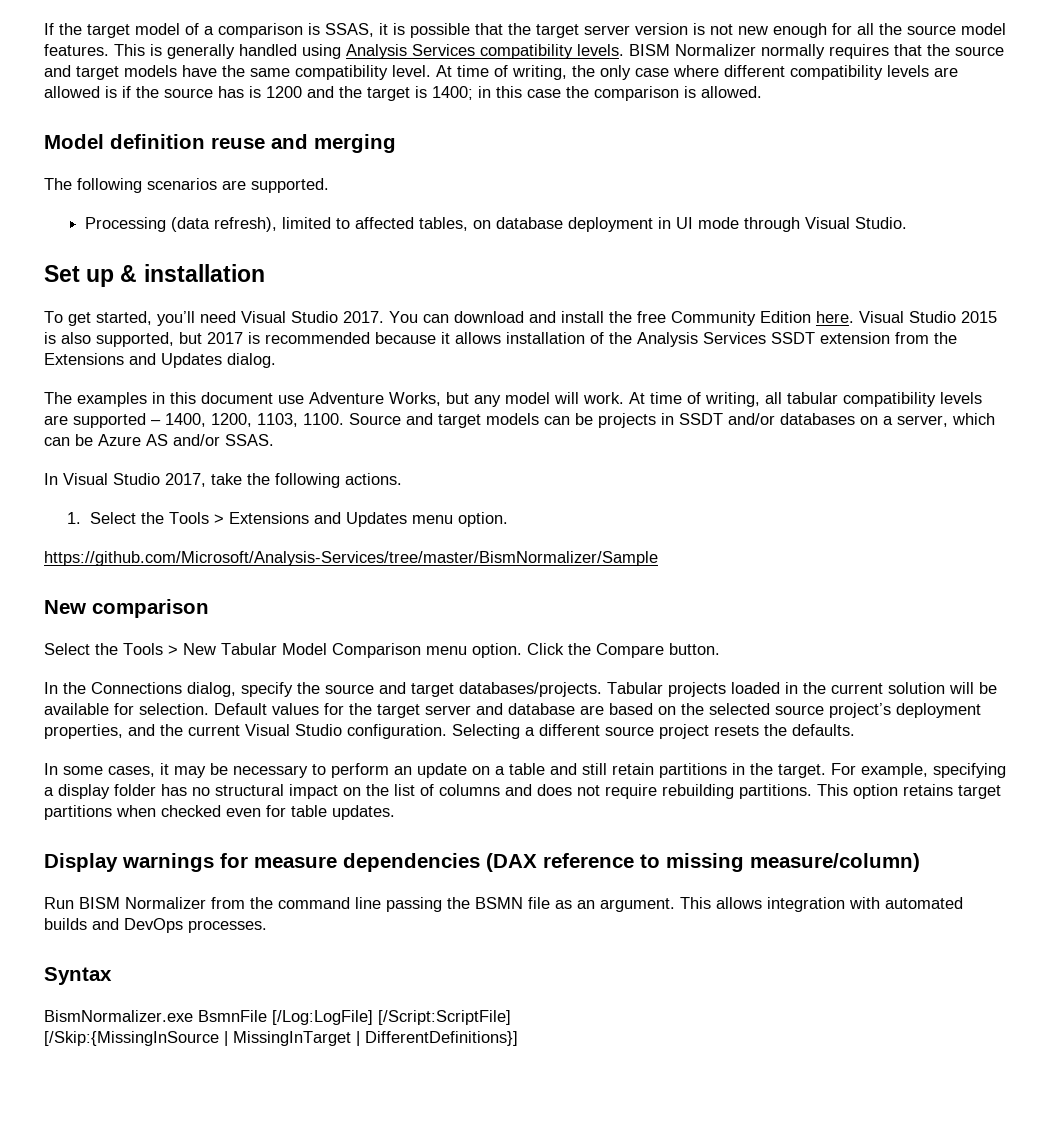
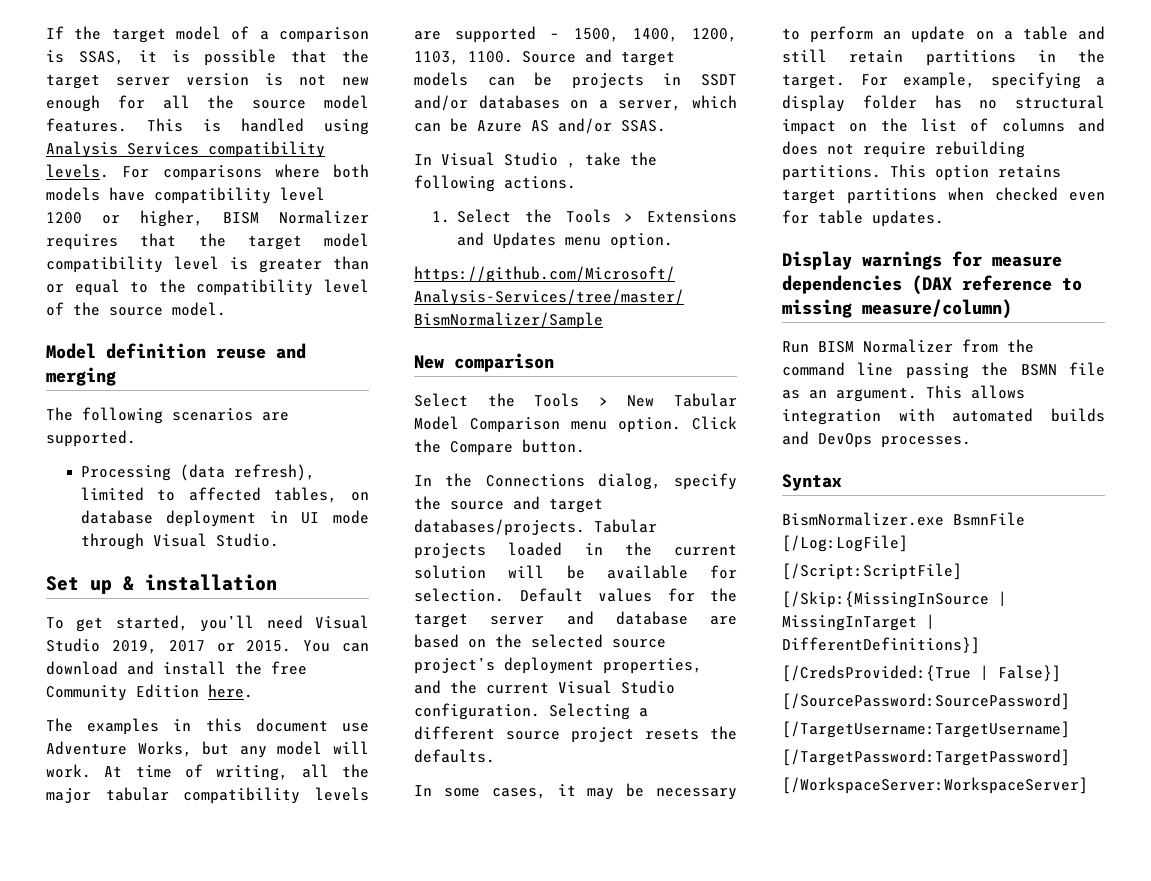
[167,44,235,59] generally -> (221, 125) none
[629,44,825,59] BISM Normalizer normally -> [122,164,369,181] [46,187,325,204] [46,210,369,227] For comparisons where both models have compatibility level 1200 or higher, BISM Normalizer
[955,46,1004,56] [44,65,958,80] [44,86,762,101] source and target models have the same compatibility level. At time of writing, the only case where different compatibility levels are allowed is if the source has is 1200 and the target is 1400; in this case the comparison is allowed. -> [247,233,369,250] [46,256,369,273] [46,279,369,296] [46,302,226,316] target model compatibility level is greater than or equal to the compatibility level of the source model.
[343,311,384,323] 2017. -> [111,640,292,654] 2019, 2017 or 2015.
[859,311,997,323] [44,332,957,347] [44,353,276,368] Visual Studio 2015 is also supported, but 2017 is recommended because it allows installation of the Analysis Services SSDT extension from the Extensions and Updates dialog. -> (253, 691) none
(782, 398) none -> [342,764,369,778] [46,788,91,803] the major
(161, 422) none -> [573,28,619,42] 1500,
[165,473,206,487] 2017, -> [567,162,576,168] ,
(373, 1017) none -> (908, 543) //
(518, 1038) none -> [782,665,1061,682] [782,693,1070,710] [782,721,1070,738] [782,749,1070,766] [782,777,1088,794] // [/CredsProvided:{True | False}] // [/SourcePassword:SourcePassword] // [/TargetUsername:TargetUsername] // [/TargetPassword:TargetPassword] // [/WorkspaceServer:WorkspaceServer]

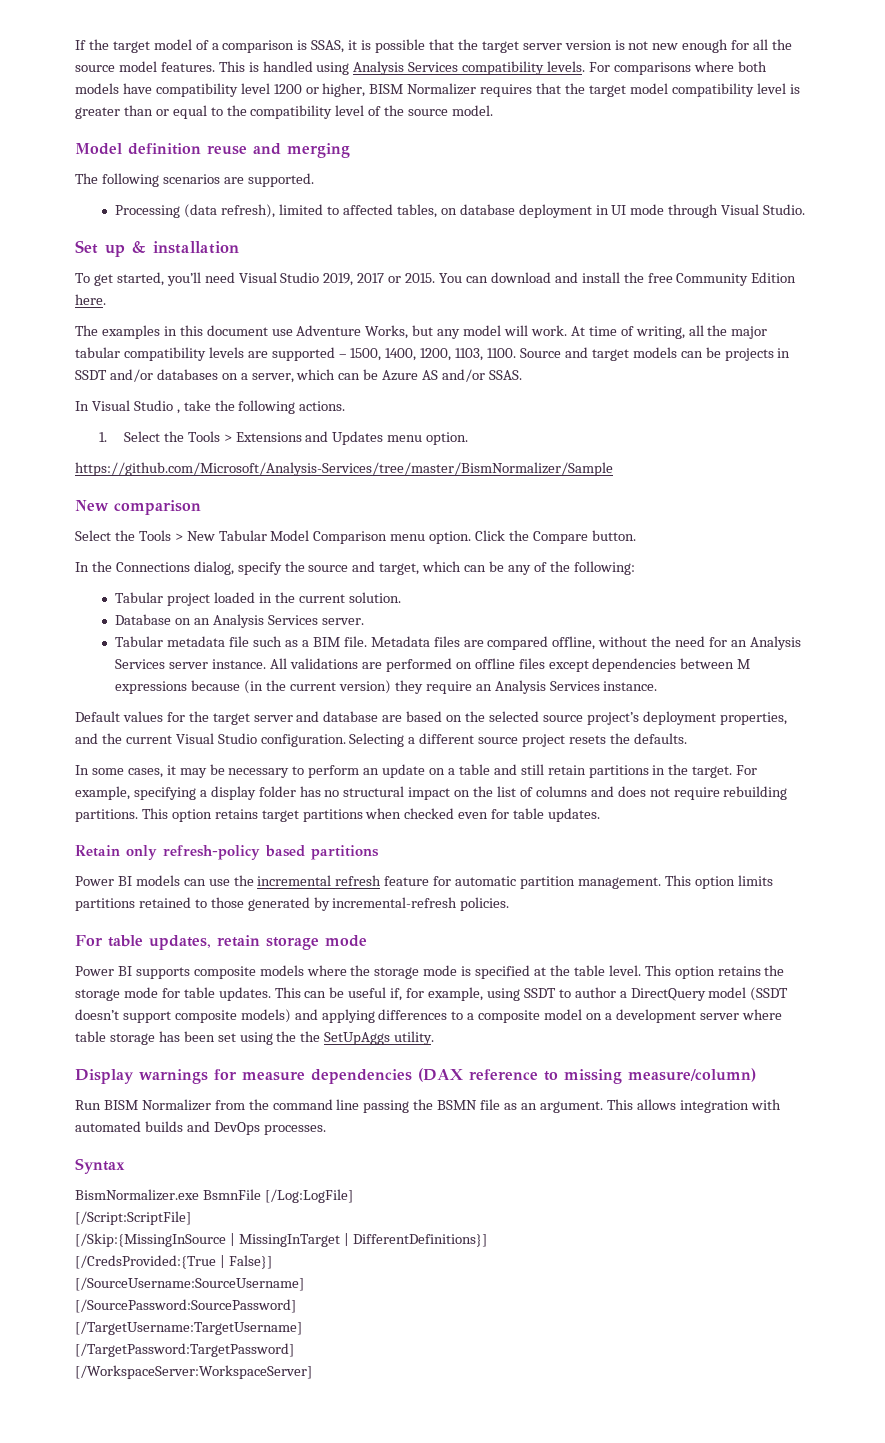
[549,498,603,513] [414,519,657,536] [414,542,737,559] [414,565,737,579] [414,588,504,602] target databases/projects. Tabular projects loaded in the current solution will be available for selection. -> [379,561,635,575] [115,592,401,606] [115,614,364,628] [115,636,801,650] [115,658,751,672] [115,680,658,694] target, which can be any of the following: // Tabular project loaded in the current solution. // Database on an Analysis Services server. // Tabular metadata file such as a BIM file. Metadata files are compared offline, without the need for an Analysis Services server instance. All validations are performed on offline files except dependencies between M expressions because (in the current version) they require an Analysis Services instance. //
(944, 218) none -> [75,845,379,860] [75,875,773,889] [75,897,510,911] [75,935,367,950] [75,965,785,979] [75,987,789,1001] [75,1009,782,1023] [75,1031,435,1045] // Retain only refresh-policy based partitions // Power BI models can use the incremental refresh feature for automatic partition management. This option limits partitions retained to those generated by incremental-refresh policies. // For table updates, retain storage mode // Power BI supports composite models where the storage mode is specified at the table level. This option retains the storage mode for table updates. This can be useful if, for example, using SSDT to author a DirectQuery model (SSDT doesn’t support composite models) and applying differences to a composite model on a development server where table storage has been set using the the SetUpAggs utility.
(1061, 673) none -> [75,1277,304,1291] // [/SourceUsername:SourceUsername]

